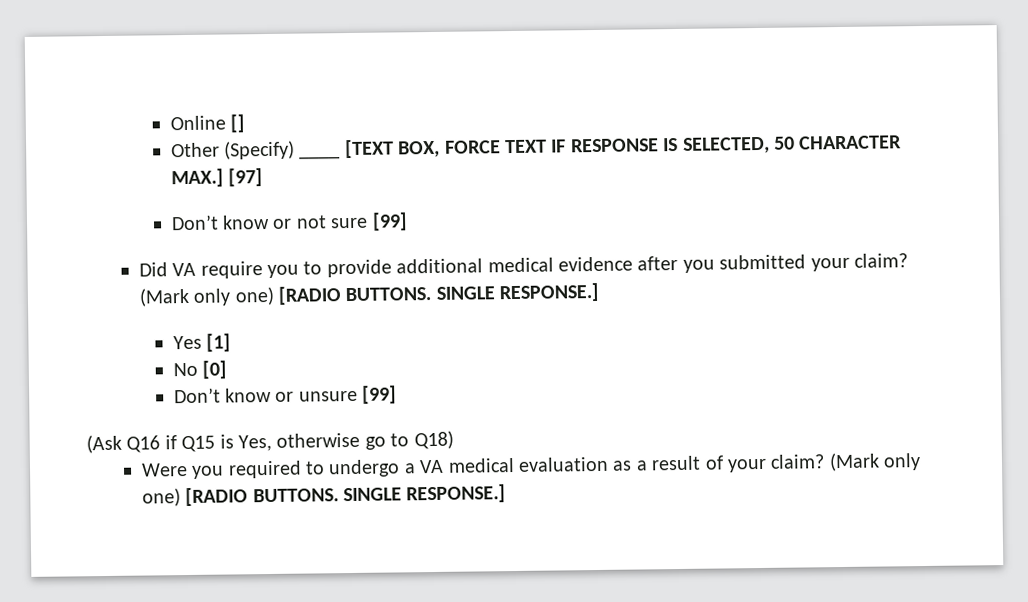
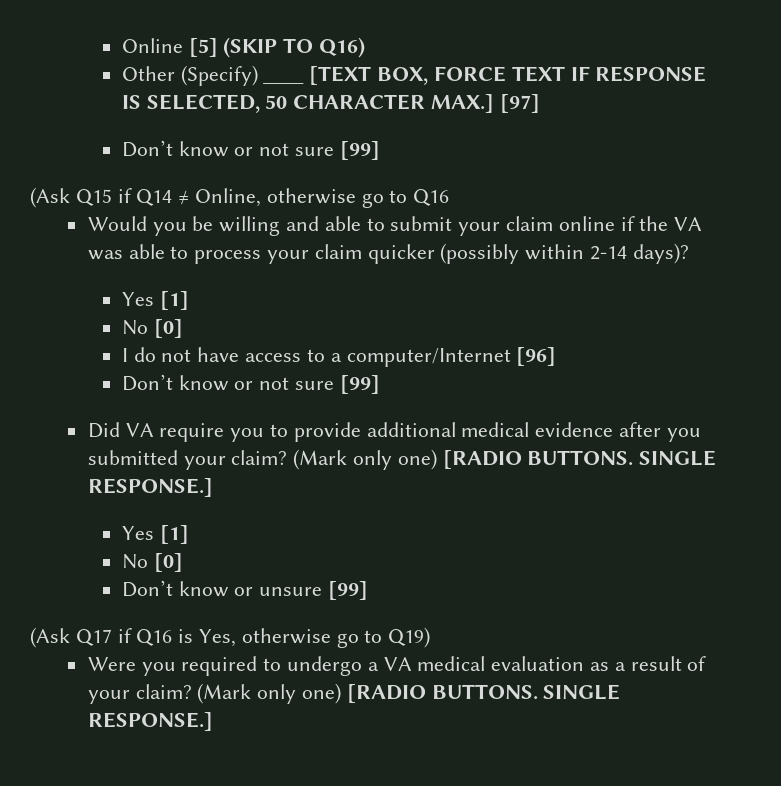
[230,114,246,133] [] -> [188,37,366,58] [5] (SKIP TO Q16)
(408, 221) none -> [30,187,450,208] [87,216,703,236] [87,243,689,264] [121,291,189,310] [121,319,183,338] [121,347,557,367] [121,374,380,394] // (Ask Q15 if Q14 ≠ Online, otherwise go to Q16 // Would you be willing and able to submit your claim online if the VA was able to process your claim quicker (possibly within 2-14 days)? // Yes [1] // No [0] // I do not have access to a computer/Internet [96] // Don’t know or not sure [99]
[126,435,216,453] Q16 if Q15 -> [75,628,173,646] Q17 if Q16
[413,430,454,450] Q18) -> [388,627,431,648] Q19)

